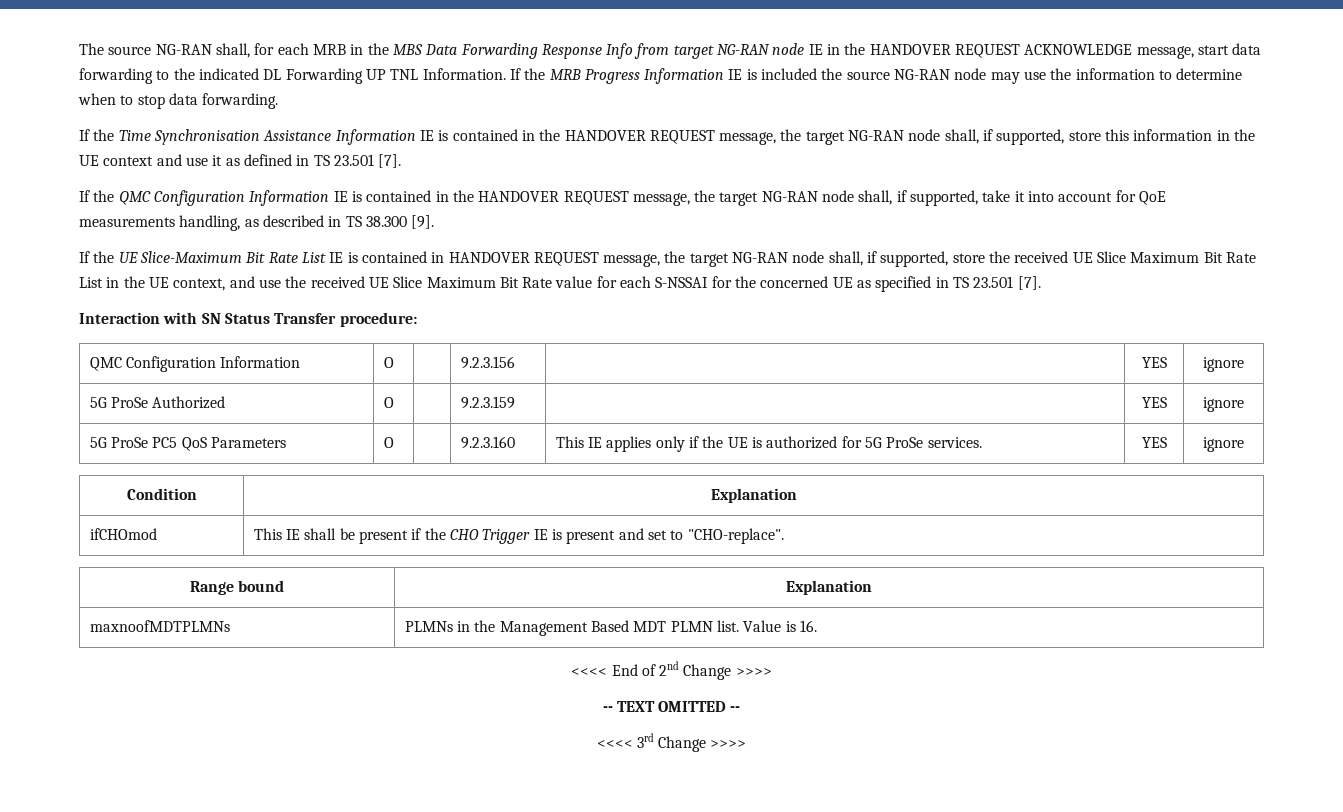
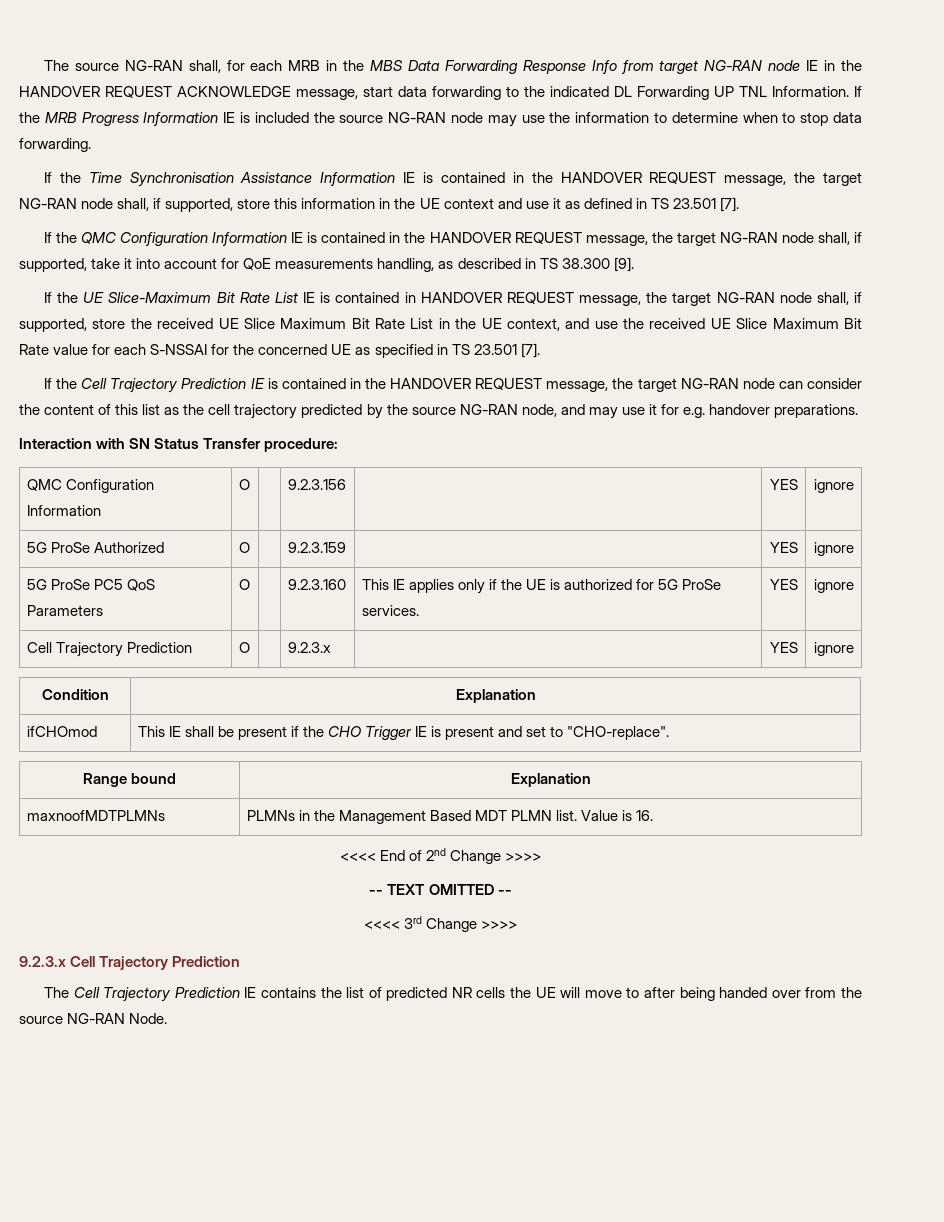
(1041, 283) none -> [43,378,863,393] [19,404,859,419] // If the Cell Trajectory Prediction IE is contained in the HANDOVER REQUEST message, the target NG-RAN node can consider the content of this list as the cell trajectory predicted by the source NG-RAN node, and may use it for e.g. handover preparations.
(1244, 444) none -> [26,642,192,657] [238,642,250,653] [287,642,331,653] [769,642,798,653] [813,642,854,656] // Cell Trajectory Prediction | O | | 9.2.3.x | | YES | ignore
(747, 744) none -> [19,956,241,970] [43,987,862,1002] [19,1013,168,1024] // 9.2.3.x Cell Trajectory Prediction // The Cell Trajectory Prediction IE contains the list of predicted NR cells the UE will move to after being handed over from the source NG-RAN Node.

